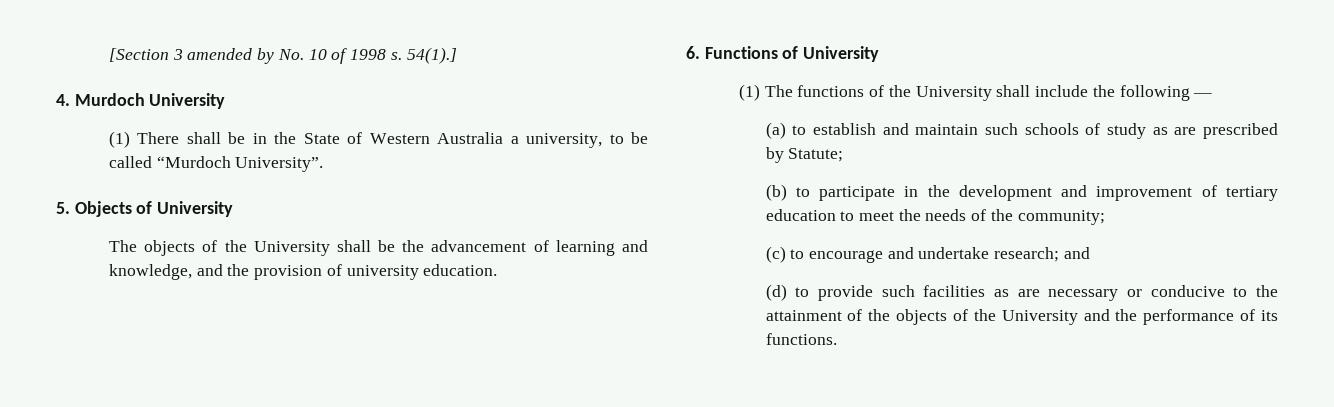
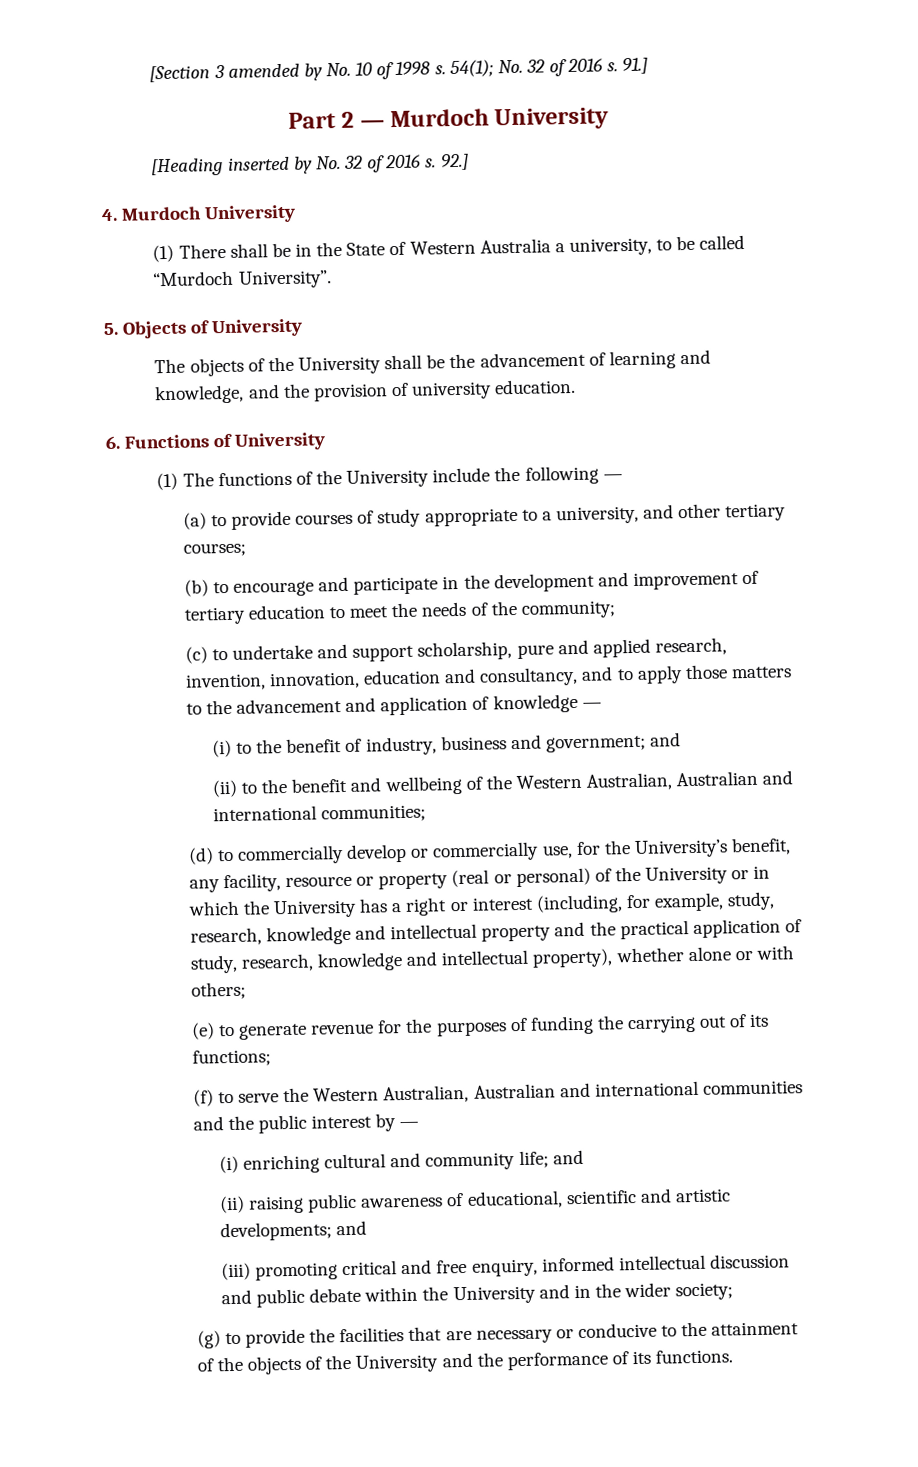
[406,47,457,64] 54(1).] -> [449,57,649,78] [287,107,610,131] [151,153,469,177] 54(1); No. 32 of 2016 s. 91.] // Part 2 — Murdoch University // [Heading inserted by No. 32 of 2016 s. 92.]
[996,85,1031,97] shall -> (430, 478) none
[812,123,1278,139] [765,147,844,163] establish and maintain such schools of study as are prescribed by Statute; -> [230,503,787,530] [182,542,246,557] provide courses of study appropriate to a university, and other tertiary courses;
(810, 192) none -> [232,576,350,597] encourage and
[808,247,1090,263] [765,284,1009,301] encourage and undertake research; and // (d) to provide such facilities as -> [231,637,727,662] [184,664,792,691] [185,693,602,716] [211,732,682,758] [211,770,794,798] [212,804,427,823] [187,837,792,865] [188,865,771,893] [187,891,776,919] [189,918,802,946] [189,945,794,974] [190,981,246,1000] [190,1013,770,1040] [191,1049,271,1067] [192,1080,803,1107] [192,1113,420,1134] [218,1149,584,1174] [218,1188,731,1214] [219,1220,368,1242] [220,1253,790,1281] [220,1282,734,1308] [196,1326,443,1349] undertake and support scholarship, pure and applied research, invention, innovation, education and consultancy, and to apply those matters to the advancement and application of knowledge — // (i) to the benefit of industry, business and government; and // (ii) to the benefit and wellbeing of the Western Australian, Australian and international communities; // (d) to commercially develop or commercially use, for the University’s benefit, any facility, resource or property (real or personal) of the University or in which the University has a right or interest (including, for example, study, research, knowledge and intellectual property and the practical application of study, research, knowledge and intellectual property), whether alone or with others; // (e) to generate revenue for the purposes of funding the carrying out of its functions; // (f) to serve the Western Australian, Australian and international communities and the public interest by — // (i) enriching cultural and community life; and // (ii) raising public awareness of educational, scientific and artistic developments; and // (iii) promoting critical and free enquiry, informed intellectual discussion and public debate within the University and in the wider society; // (g) to provide the facilities that

